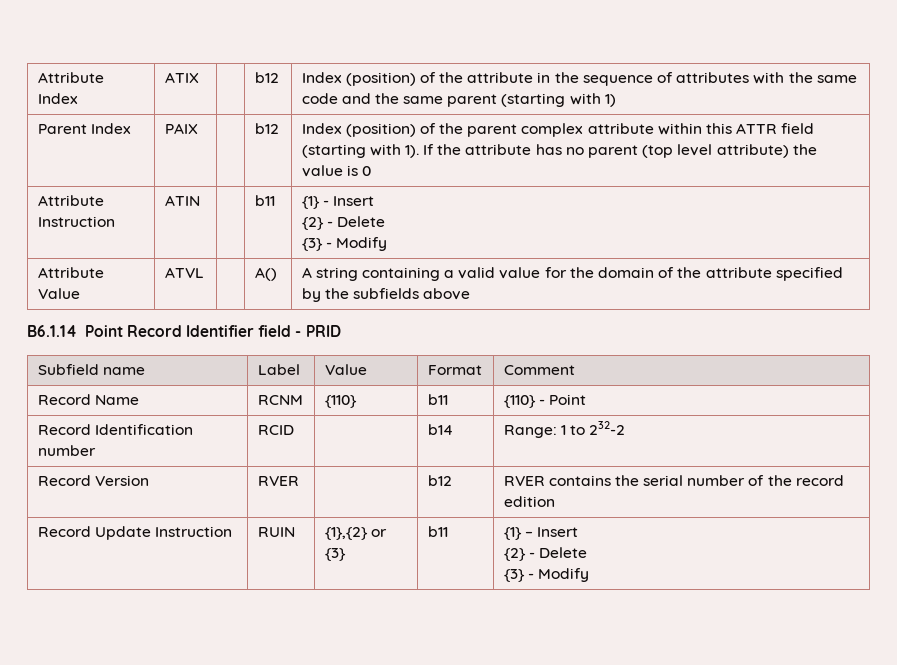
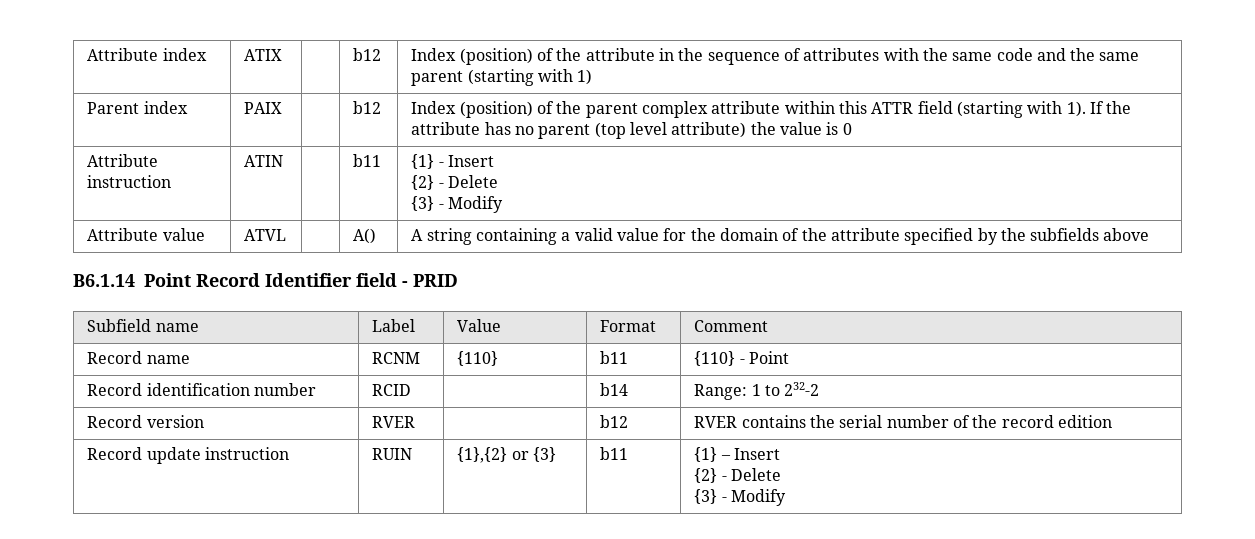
[37,72,104,83] [37,93,78,104] Attribute Index -> [87,48,207,61] Attribute index
[90,123,131,134] Index -> [143,101,188,114] index
[37,216,115,227] Instruction -> [87,175,172,188] instruction
[37,288,80,299] Value -> [162,228,205,241] value
[94,395,139,405] Name -> [146,355,190,364] name
[94,424,193,435] Identification -> [146,383,250,396] identification
[94,475,149,486] Version -> [146,415,204,428] version
[94,526,232,540] Update Instruction -> [146,447,289,464] update instruction

